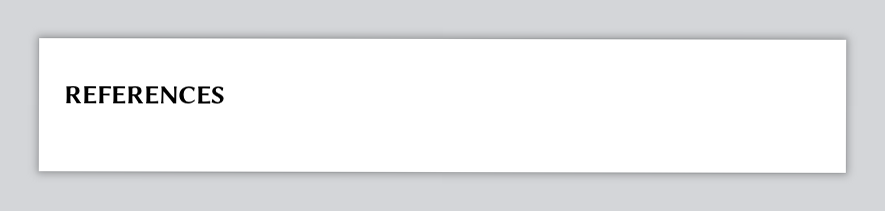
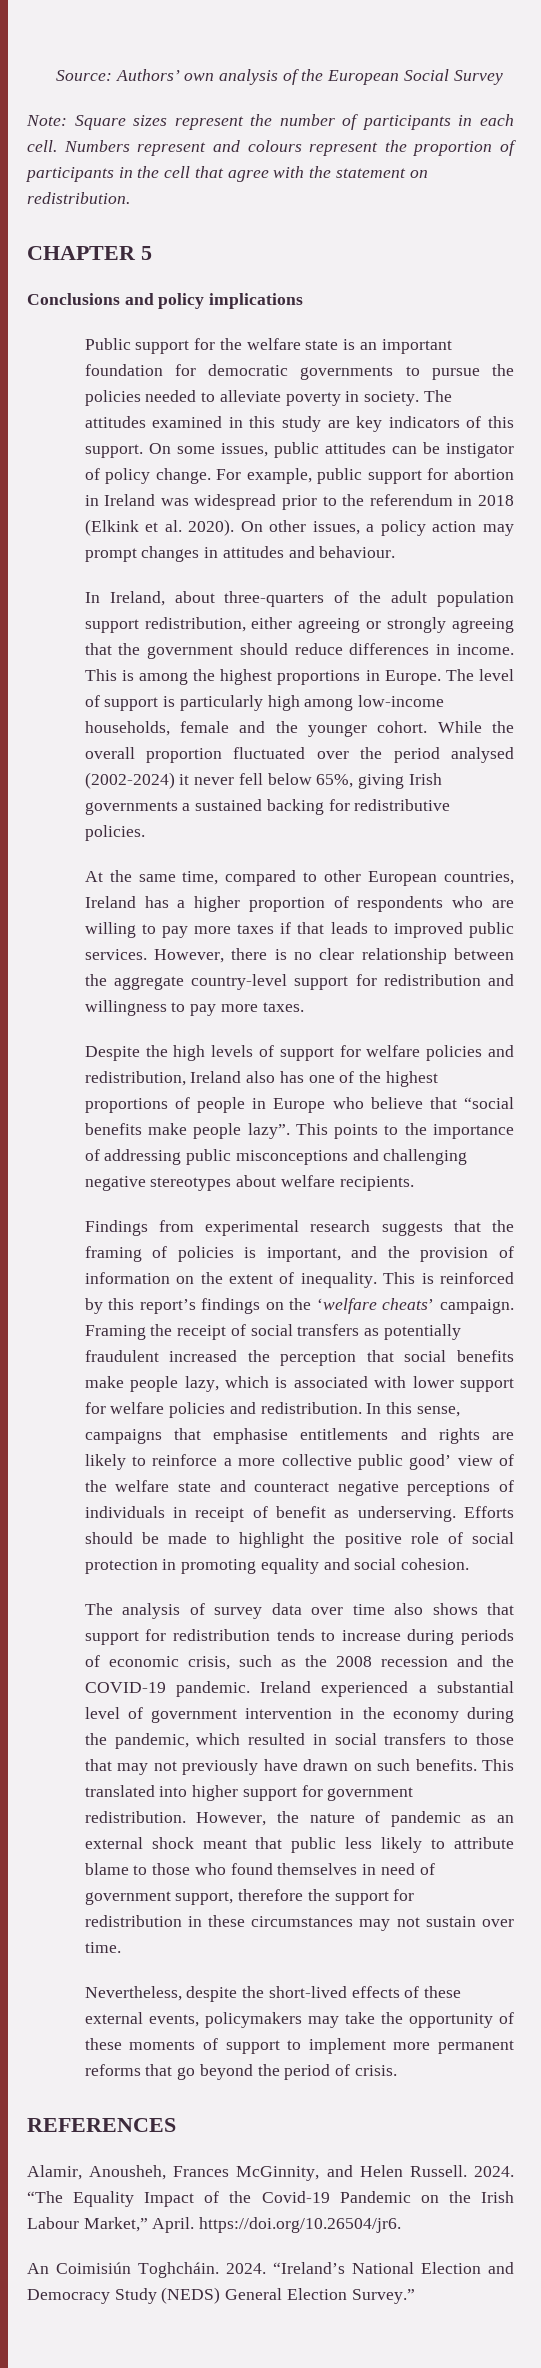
[64,85,226,105] REFERENCES -> [55,69,503,85] [26,114,514,130] [27,140,516,156] [25,166,428,182] [27,192,130,204] [27,246,152,260] [27,293,304,309] [84,338,452,354] [84,364,514,380] [84,390,452,406] [84,416,515,432] [84,442,514,458] [84,468,514,484] [84,494,515,510] [84,519,514,536] [84,546,396,562] [84,591,514,607] [84,617,514,633] [84,643,514,659] [84,669,514,685] [84,695,445,711] [84,721,514,737] [84,747,514,763] [84,772,442,789] [84,799,451,815] [84,825,145,841] [84,870,514,886] [84,896,514,912] [84,922,514,938] [84,948,514,964] [84,974,515,990] [84,1000,304,1016] [84,1045,514,1061] [84,1071,438,1087] [84,1097,514,1113] [84,1123,514,1139] [84,1149,468,1165] [84,1175,414,1191] [84,1220,515,1236] [84,1246,514,1262] [84,1272,514,1288] [84,1298,514,1314] [84,1324,461,1340] [84,1350,514,1366] [84,1376,514,1392] [84,1402,460,1418] [84,1428,514,1444] [84,1454,514,1470] [84,1480,514,1496] [84,1506,514,1522] [84,1532,515,1548] [84,1558,470,1574] [84,1603,514,1619] [84,1629,514,1645] [84,1655,514,1670] [84,1681,514,1697] [84,1707,514,1723] [84,1733,514,1749] [84,1759,514,1775] [84,1785,414,1801] [84,1811,514,1827] [84,1837,514,1853] [84,1863,435,1875] [84,1889,415,1905] [84,1915,514,1931] [84,1942,121,1953] [84,1986,462,2002] [84,2012,514,2028] [84,2038,514,2054] [84,2064,397,2080] [27,2118,176,2132] [27,2165,515,2181] [27,2191,514,2207] [27,2217,402,2233] [27,2262,514,2278] [27,2287,415,2304] Source: Authors’ own analysis of the European Social Survey // Note: Square sizes represent the number of participants in each cell. Numbers represent and colours represent the proportion of participants in the cell that agree with the statement on redistribution. // CHAPTER 5 // Conclusions and policy implications // Public support for the welfare state is an important foundation for democratic governments to pursue the policies needed to alleviate poverty in society. The attitudes examined in this study are key indicators of this support. On some issues, public attitudes can be instigator of policy change. For example, public support for abortion in Ireland was widespread prior to the referendum in 2018 (Elkink et al. 2020). On other issues, a policy action may prompt changes in attitudes and behaviour. // In Ireland, about three-quarters of the adult population support redistribution, either agreeing or strongly agreeing that the government should reduce differences in income. This is among the highest proportions in Europe. The level of support is particularly high among low-income households, female and the younger cohort. While the overall proportion fluctuated over the period analysed (2002-2024) it never fell below 65%, giving Irish governments a sustained backing for redistributive policies. // At the same time, compared to other European countries, Ireland has a higher proportion of respondents who are willing to pay more taxes if that leads to improved public services. However, there is no clear relationship between the aggregate country-level support for redistribution and willingness to pay more taxes. // Despite the high levels of support for welfare policies and redistribution, Ireland also has one of the highest proportions of people in Europe who believe that “social benefits make people lazy”. This points to the importance of addressing public misconceptions and challenging negative stereotypes about welfare recipients. // Findings from experimental research suggests that the framing of policies is important, and the provision of information on the extent of inequality. This is reinforced by this report’s findings on the ‘welfare cheats’ campaign. Framing the receipt of social transfers as potentially fraudulent increased the perception that social benefits make people lazy, which is associated with lower support for welfare policies and redistribution. In this sense, campaigns that emphasise entitlements and rights are likely to reinforce a more collective public good’ view of the welfare state and counteract negative perceptions of individuals in receipt of benefit as underserving. Efforts should be made to highlight the positive role of social protection in promoting equality and social cohesion. // The analysis of survey data over time also shows that support for redistribution tends to increase during periods of economic crisis, such as the 2008 recession and the COVID-19 pandemic. Ireland experienced a substantial level of government intervention in the economy during the pandemic, which resulted in social transfers to those that may not previously have drawn on such benefits. This translated into higher support for government redistribution. However, the nature of pandemic as an external shock meant that public less likely to attribute blame to those who found themselves in need of government support, therefore the support for redistribution in these circumstances may not sustain over time. // Nevertheless, despite the short-lived effects of these external events, policymakers may take the opportunity of these moments of support to implement more permanent reforms that go beyond the period of crisis. // REFERENCES // Alamir, Anousheh, Frances McGinnity, and Helen Russell. 2024. “The Equality Impact of the Covid-19 Pandemic on the Irish Labour Market,” April. https://doi.org/10.26504/jr6. // An Coimisiún Toghcháin. 2024. “Ireland’s National Election and Democracy Study (NEDS) General Election Survey.”

